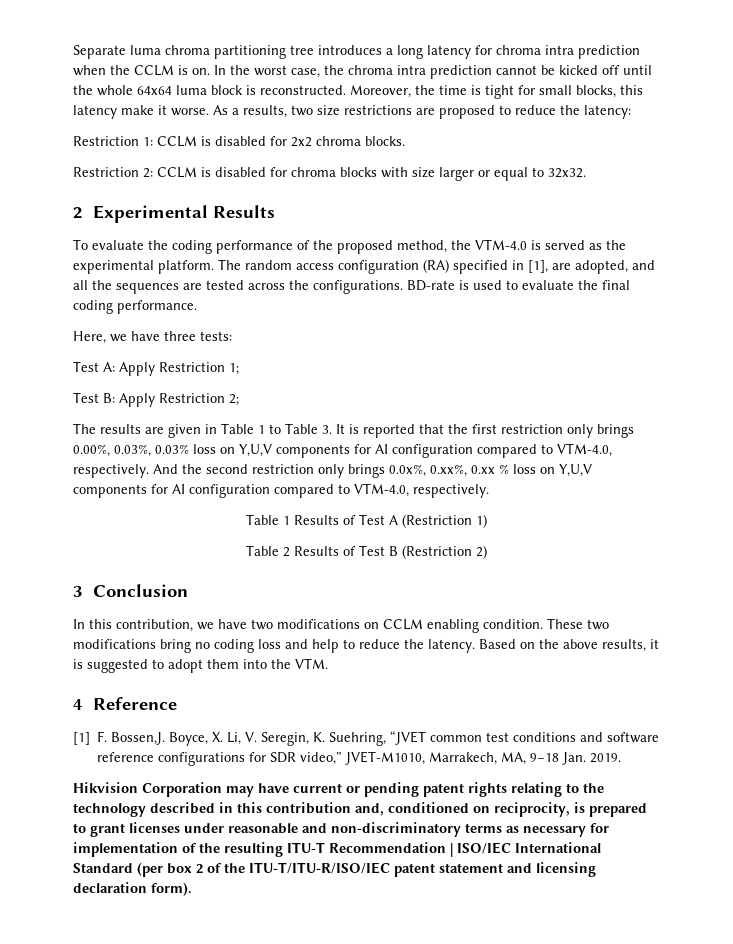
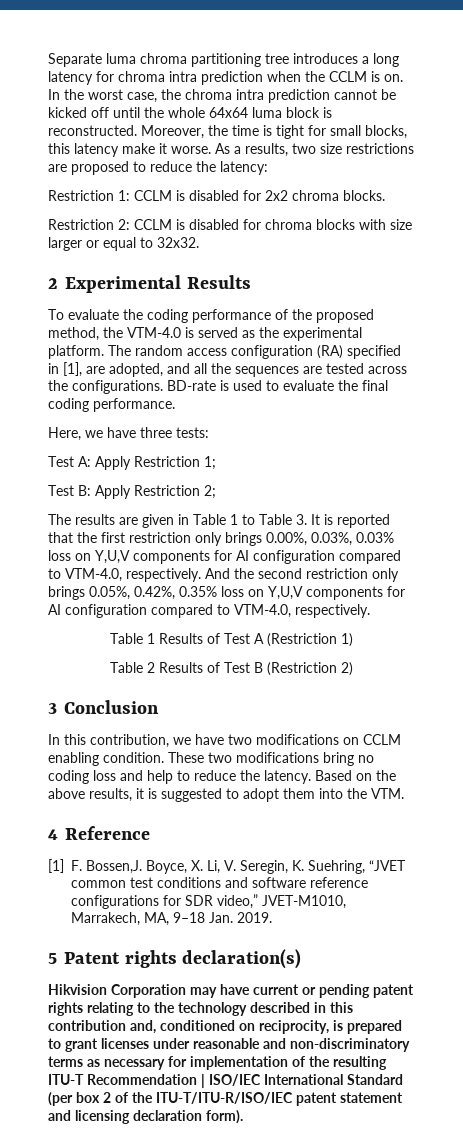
[389,464,509,477] 0.0x%, 0.xx%, 0.xx % -> [89,586,217,600] 0.05%, 0.42%, 0.35%
(622, 758) none -> [48,949,302,969] // 5 Patent rights declaration(s)

